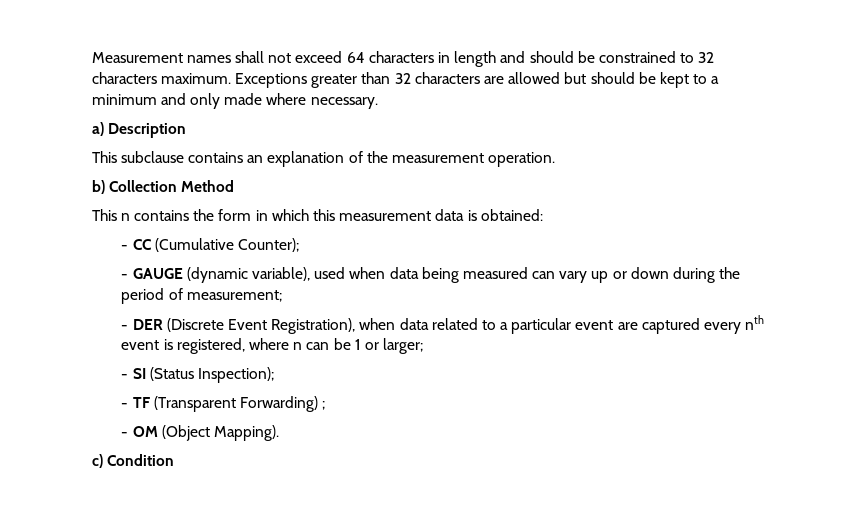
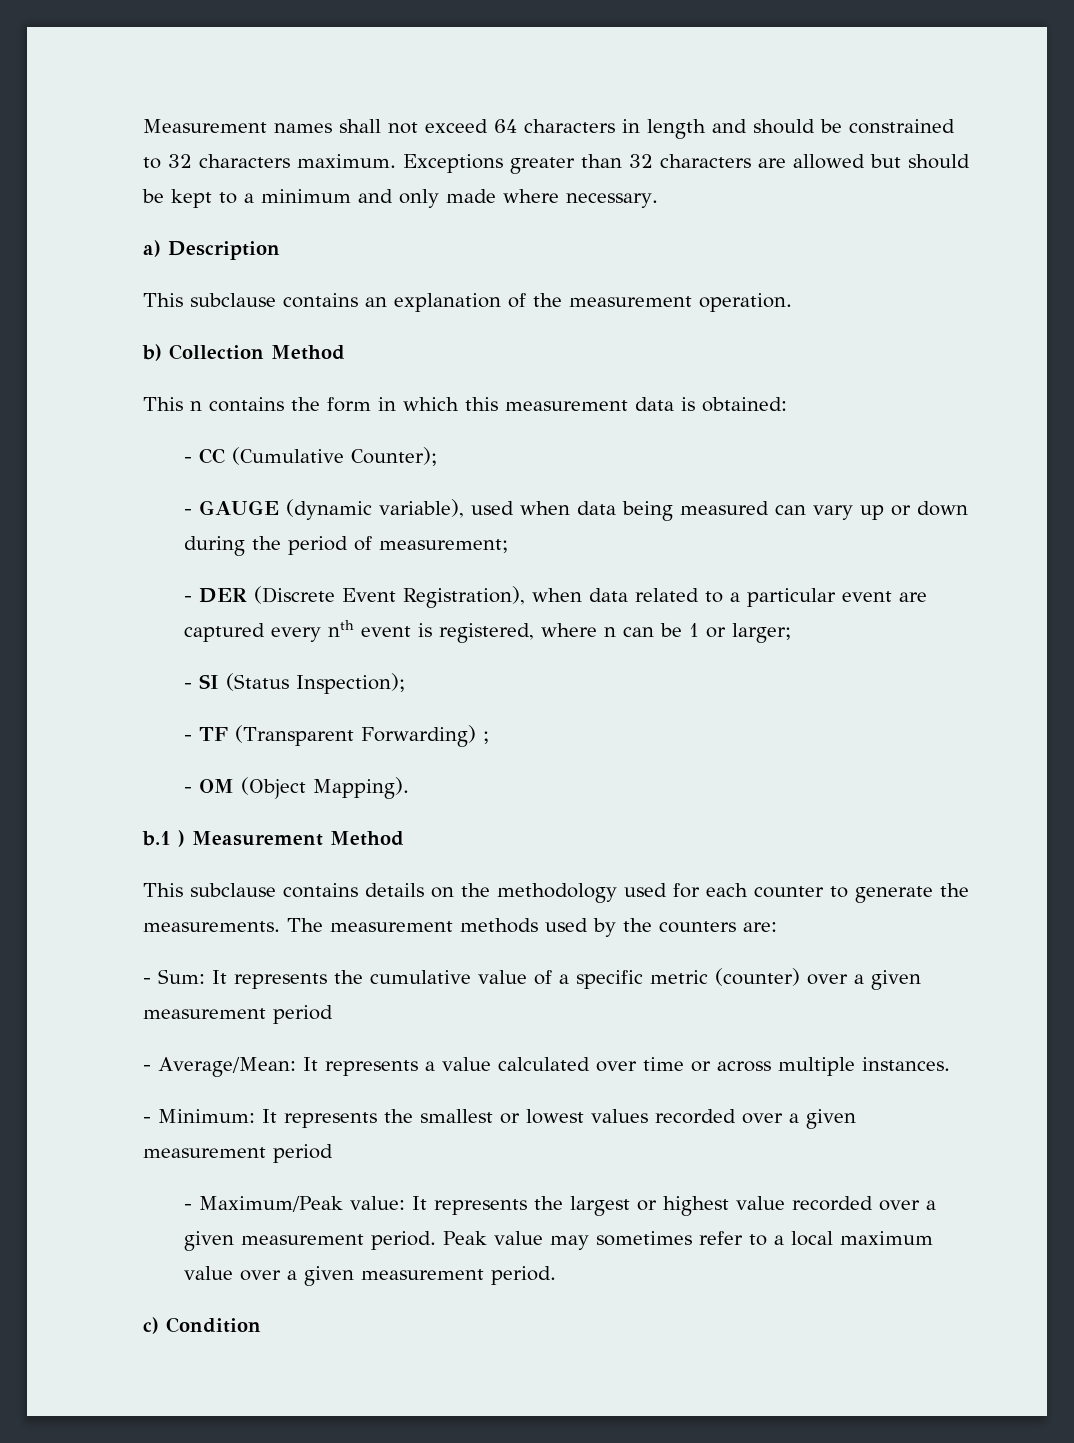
(279, 433) none -> [141,830,404,847] [142,883,969,903] [142,918,777,937] [142,968,921,990] [142,1005,333,1024] [142,1057,950,1077] [142,1109,856,1129] [142,1144,333,1163] [183,1196,936,1216] [183,1231,933,1251] [183,1266,556,1286] // b.1 ) Measurement Method // This subclause contains details on the methodology used for each counter to generate the measurements. The measurement methods used by the counters are: // - Sum: It represents the cumulative value of a specific metric (counter) over a given measurement period // - Average/Mean: It represents a value calculated over time or across multiple instances. // - Minimum: It represents the smallest or lowest values recorded over a given measurement period // - Maximum/Peak value: It represents the largest or highest value recorded over a given measurement period. Peak value may sometimes refer to a local maximum value over a given measurement period.

